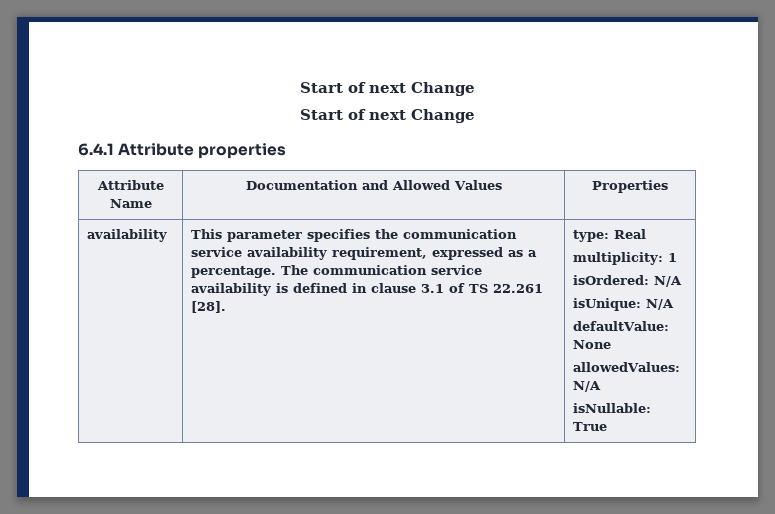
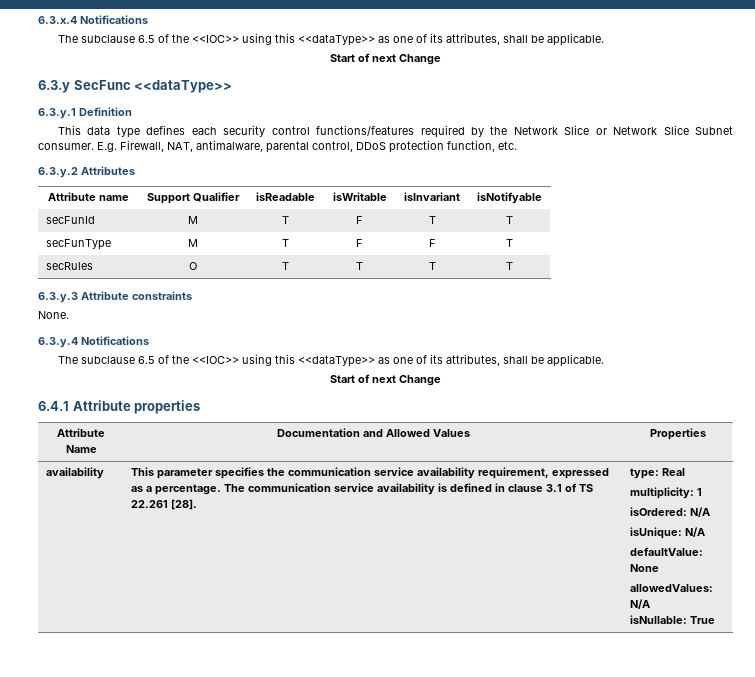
[300,82,475,96] Start of next Change -> [38,15,148,24] [58,33,605,46] [330,53,441,65] [38,80,233,93] [38,107,132,119] [58,125,734,138] [38,140,517,153] [38,166,135,178] [47,192,129,201] [146,192,240,204] [256,192,315,201] [332,192,387,201] [404,192,460,201] [477,192,542,204] [46,216,96,224] [187,216,198,224] [282,216,289,224] [356,216,363,224] [428,216,436,224] [506,216,513,224] [46,239,112,250] [187,239,198,247] [282,239,289,247] [356,239,363,247] [428,239,436,247] [506,239,513,247] [46,262,94,270] [188,262,197,270] [282,262,289,270] [356,262,363,270] [428,262,436,270] [506,262,513,270] [38,291,192,303] [38,311,69,319] [38,336,149,348] [58,354,605,367] 6.3.x.4 Notifications // The subclause 6.5 of the <<IOC>> using this <<dataType>> as one of its attributes, shall be applicable. // Start of next Change // 6.3.y SecFunc <<dataType>> // 6.3.y.1 Definition // This data type defines each security control functions/features required by the Network Slice or Network Slice Subnet consumer. E.g. Firewall, NAT, antimalware, parental control, DDoS protection function, etc. // 6.3.y.2 Attributes // Attribute name | Support Qualifier | isReadable | isWritable | isInvariant | isNotifyable // secFunId | M | T | F | T | T // secFunType | M | T | F | F | T // secRules | O | T | T | T | T // 6.3.y.3 Attribute constraints // None. // 6.3.y.4 Notifications // The subclause 6.5 of the <<IOC>> using this <<dataType>> as one of its attributes, shall be applicable.

